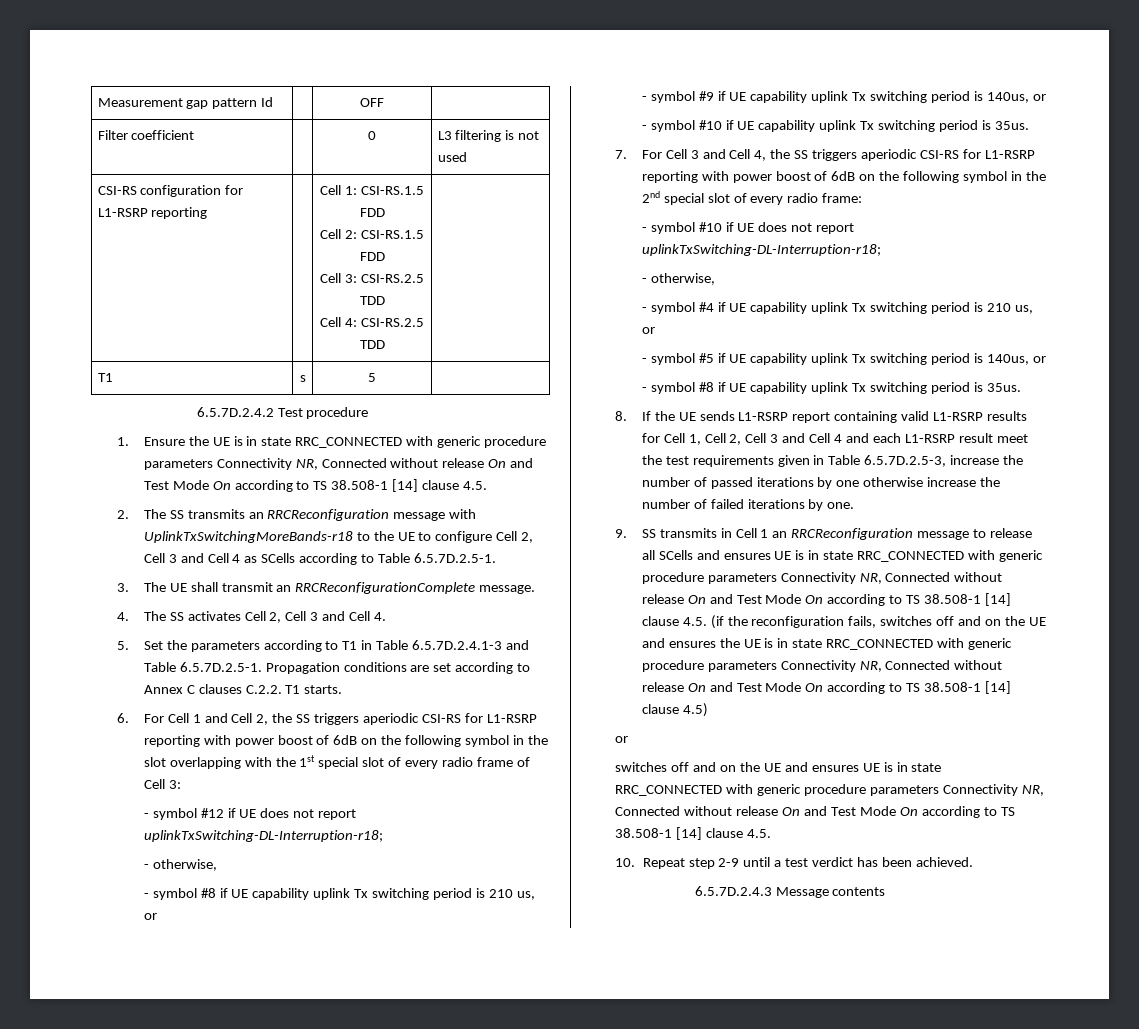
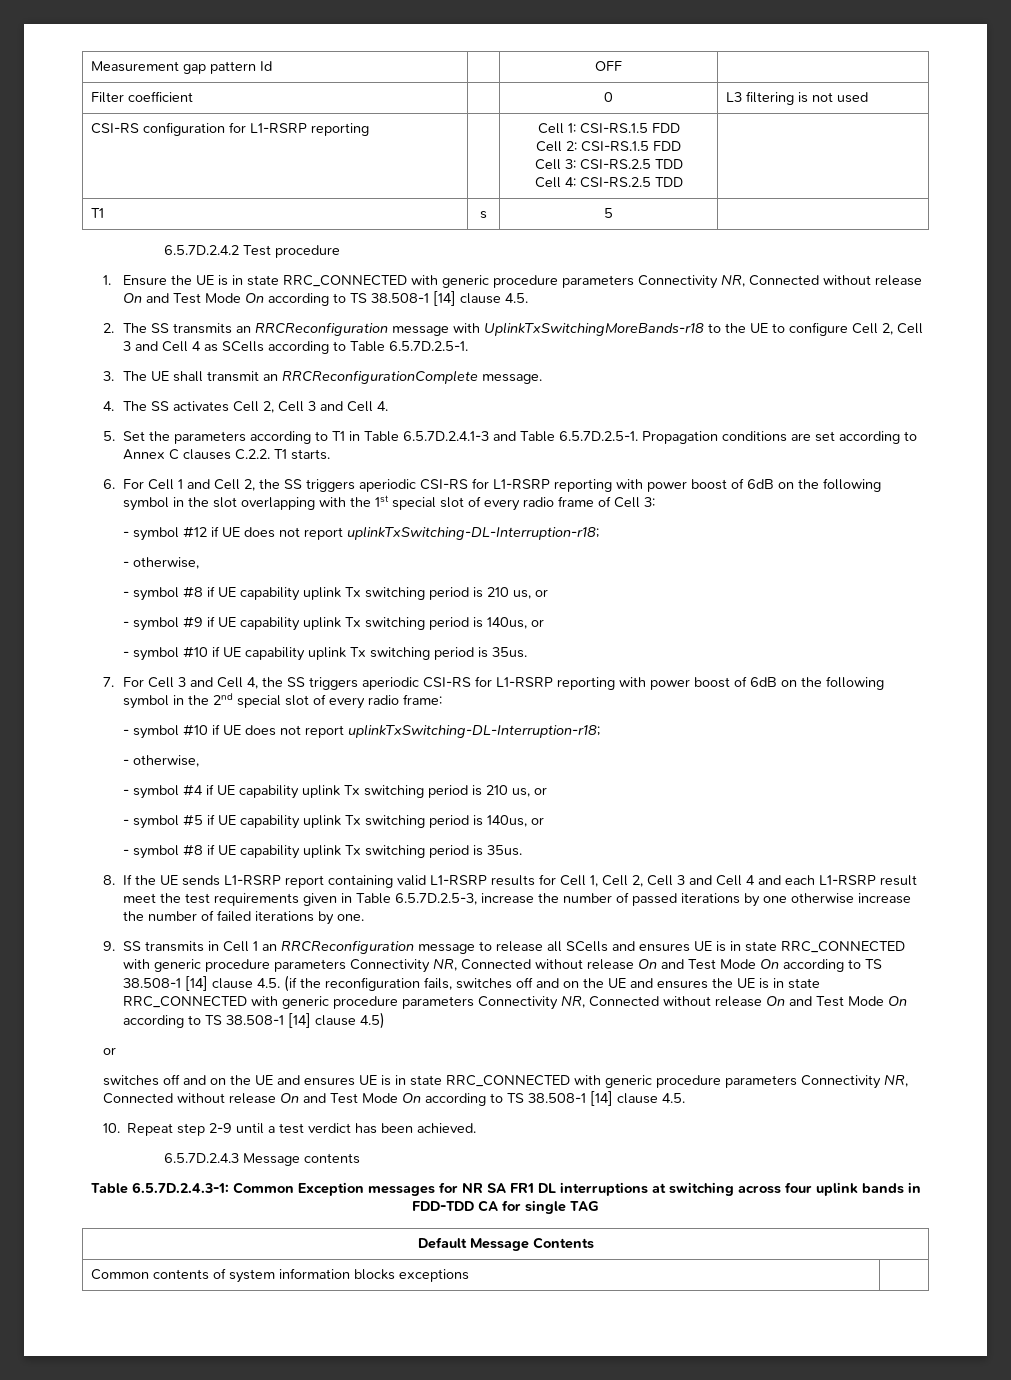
(886, 891) none -> [90,1182,921,1196] [412,1200,599,1214] [417,1237,594,1251] [90,1268,469,1283] // Table 6.5.7D.2.4.3-1: Common Exception messages for NR SA FR1 DL interruptions at switching across four uplink bands in FDD-TDD CA for single TAG // Default Message Contents // Common contents of system information blocks exceptions |

